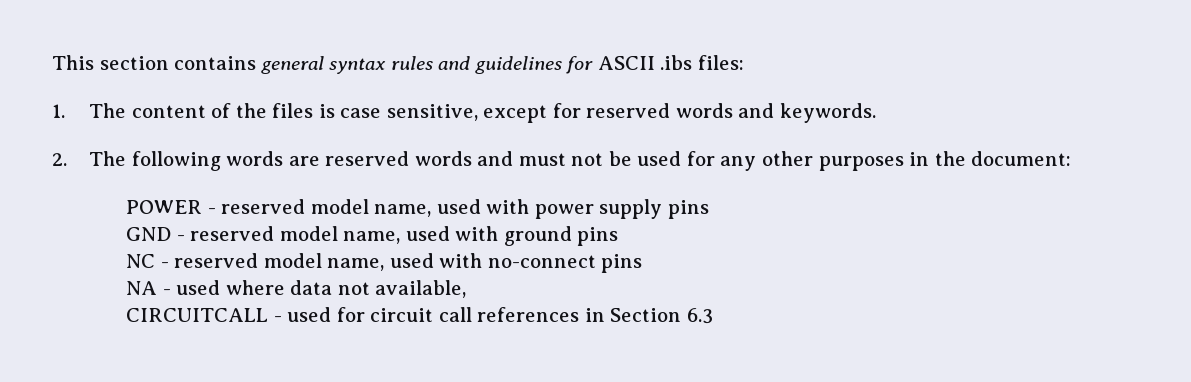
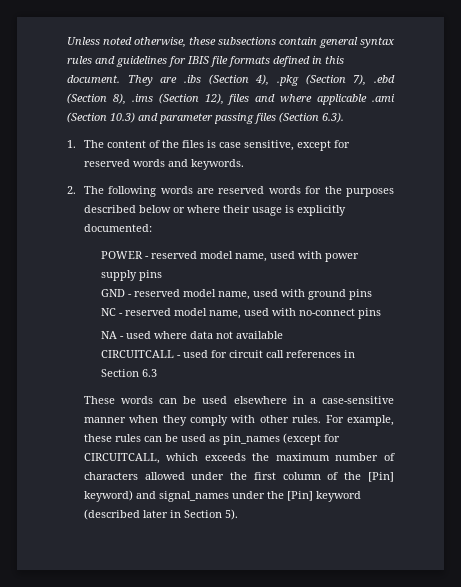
[52,55,257,70] This section contains -> [67,37,317,48] Unless noted otherwise, these subsections contain
[597,55,744,70] ASCII .ibs files: -> [187,56,344,67] [67,74,395,86] [67,93,395,105] [67,112,344,124] IBIS file formats defined in this document. They are .ibs (Section 4), .pkg (Section 7), .ebd (Section 8), .ims (Section 12), files and where applicable .ami (Section 10.3) and parameter passing files (Section 6.3).
[477,151,1072,171] and must not be used for any other purposes in the document: -> [305,186,394,197] [83,205,346,216] [83,224,152,232] for the purposes described below or where their usage is explicitly documented:
[375,280,467,298] available, -> [235,331,283,339] available
(713, 316) none -> [83,396,394,404] [83,415,394,426] [83,433,340,445] [83,453,395,464] [83,472,394,482] [83,490,361,502] [83,509,238,520] // These words can be used elsewhere in a case-sensitive manner when they comply with other rules. For example, these rules can be used as pin_names (except for CIRCUITCALL, which exceeds the maximum number of characters allowed under the first column of the [Pin] keyword) and signal_names under the [Pin] keyword (described later in Section 5).

